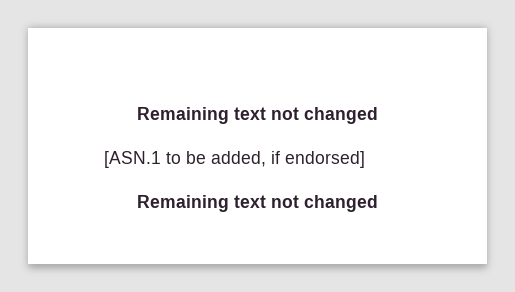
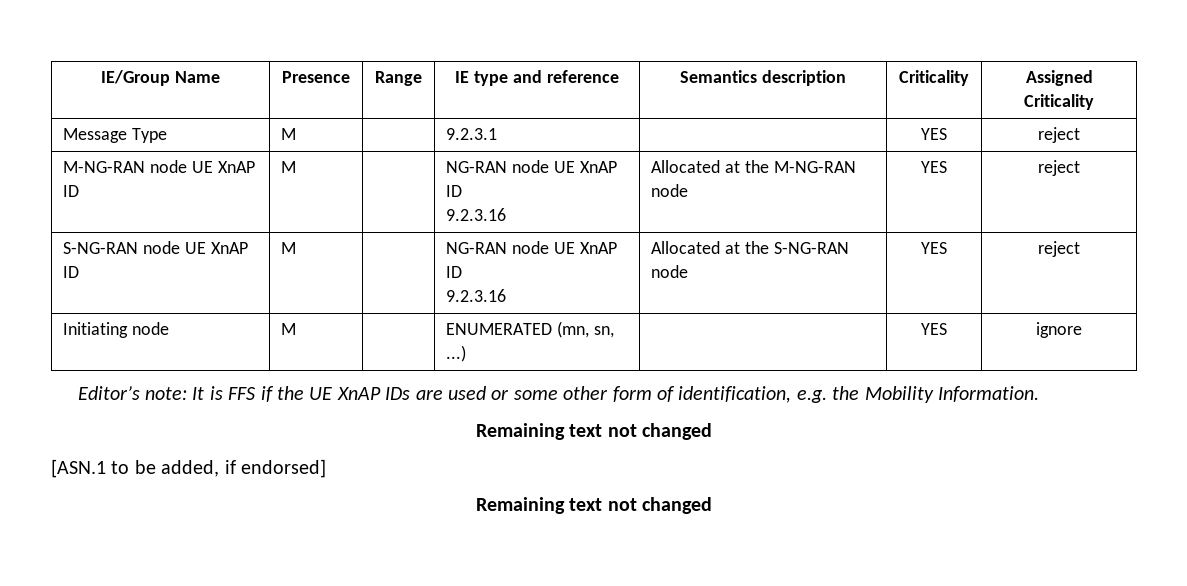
(137, 115) none -> [101,70,220,86] [282,71,350,83] [375,71,422,86] [455,70,619,86] [680,70,846,86] [899,70,969,86] [1025,70,1093,86] [1024,94,1094,110] [62,128,167,143] [280,128,296,140] [445,128,497,140] [921,128,947,140] [1038,127,1080,143] [62,160,255,173] [62,185,79,197] [280,161,296,173] [445,160,617,173] [445,185,462,197] [445,208,506,221] [650,160,856,173] [650,184,688,197] [921,161,947,173] [1038,160,1080,176] [62,241,248,254] [62,266,79,278] [280,242,296,254] [445,241,617,254] [445,266,462,278] [445,289,506,302] [650,241,849,254] [650,265,688,278] [921,242,947,254] [1038,241,1080,257] [62,322,169,338] [280,323,296,335] [445,321,614,338] [445,345,466,362] [921,323,947,335] [1036,322,1082,338] [77,386,1039,403] IE/Group Name | Presence | Range | IE type and reference | Semantics description | Criticality | Assigned Criticality // Message Type | M | | 9.2.3.1 | | YES | reject // M-NG-RAN node UE XnAP ID | M | | NG-RAN node UE XnAP ID // 9.2.3.16 | Allocated at the M-NG-RAN node | YES | reject // S-NG-RAN node UE XnAP ID | M | | NG-RAN node UE XnAP ID // 9.2.3.16 | Allocated at the S-NG-RAN node | YES | reject // Initiating node | M | | ENUMERATED (mn, sn, ...) | | YES | ignore // Editor’s note: It is FFS if the UE XnAP IDs are used or some other form of identification, e.g. the Mobility Information. //

